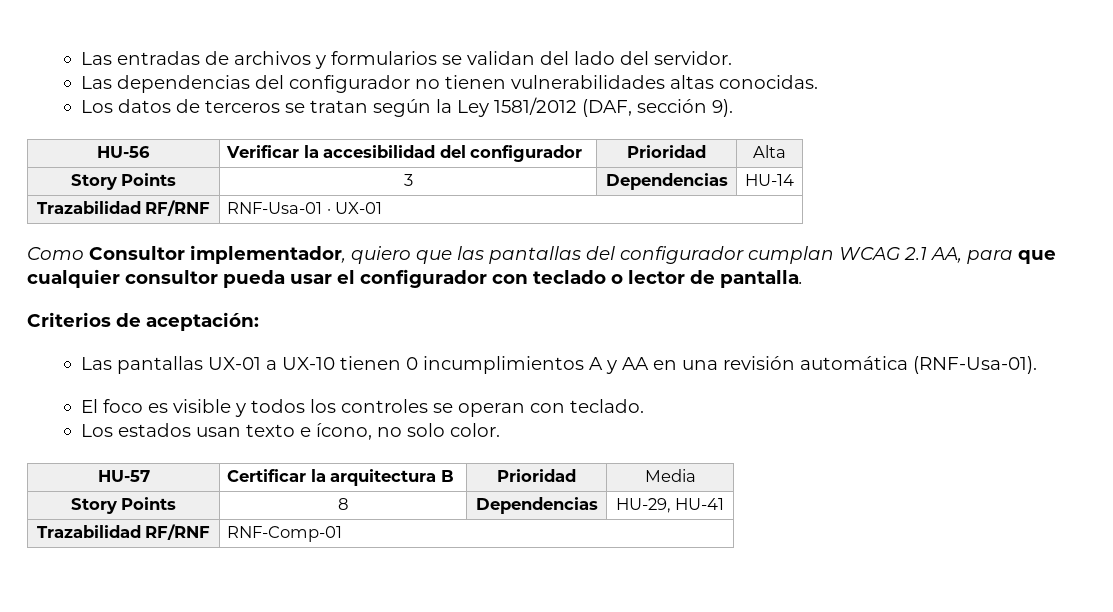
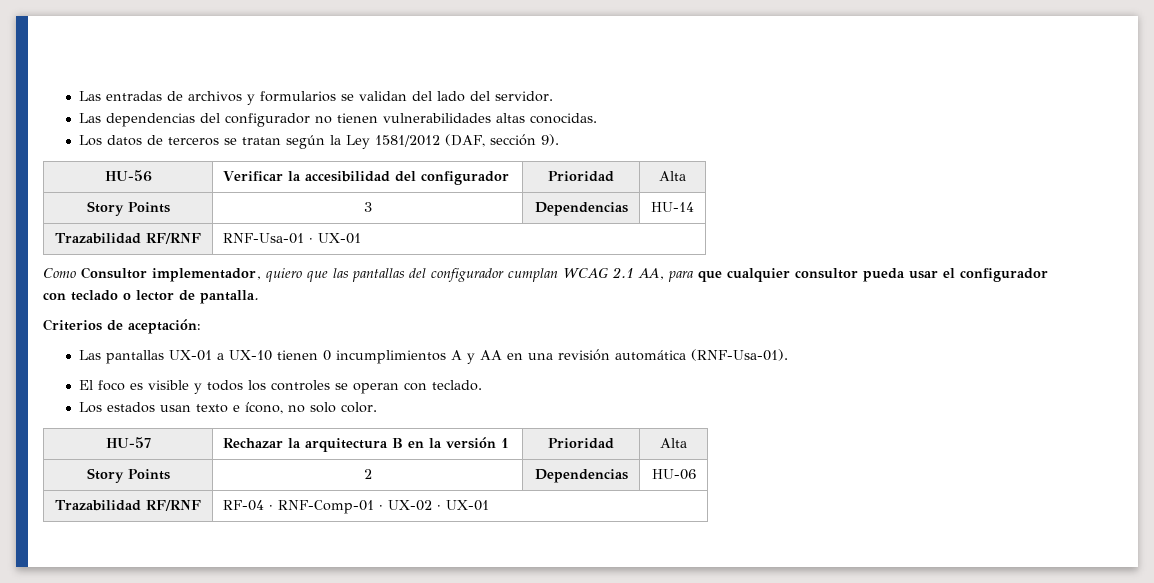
[227,469,307,482] Certificar -> [223,438,284,448] Rechazar
[497,469,576,482] [644,469,696,482] [70,497,177,514] [337,498,349,510] [475,497,598,514] [615,498,725,513] [36,524,211,540] [227,526,343,542] | Prioridad | Media // Story Points | 8 | Dependencias | HU-29, HU-41 // Trazabilidad RF/RNF | RNF-Comp-01 -> [408,437,510,449] [548,438,614,449] [660,438,687,448] [86,468,170,483] [363,469,372,479] [534,469,628,483] [651,469,696,480] [55,500,201,511] [223,500,490,514] en la versión 1 | Prioridad | Alta // Story Points | 2 | Dependencias | HU-06 // Trazabilidad RF/RNF | RF-04 · RNF-Comp-01 · UX-02 · UX-01

